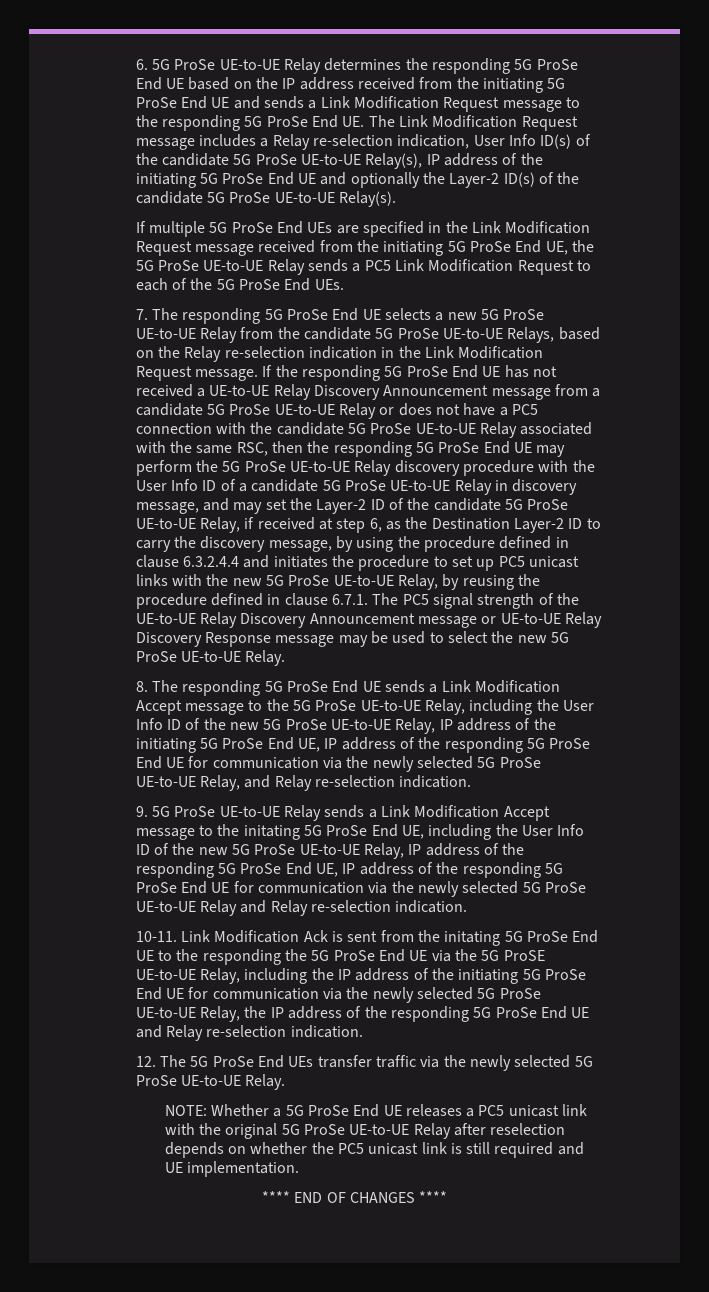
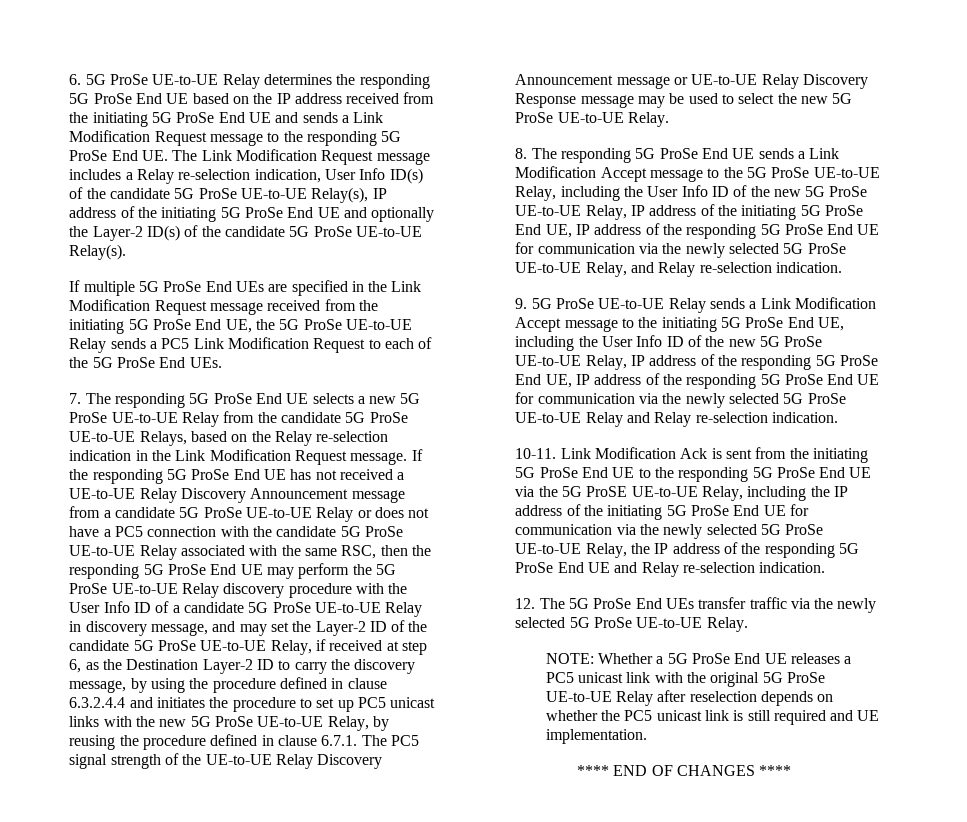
[243,825,300,840] initating -> [661,317,717,332] initiating
[444,931,501,946] initating -> [812,448,868,463] initiating
[285,949,308,961] the -> (749, 474) none

